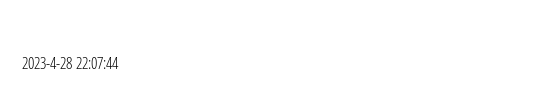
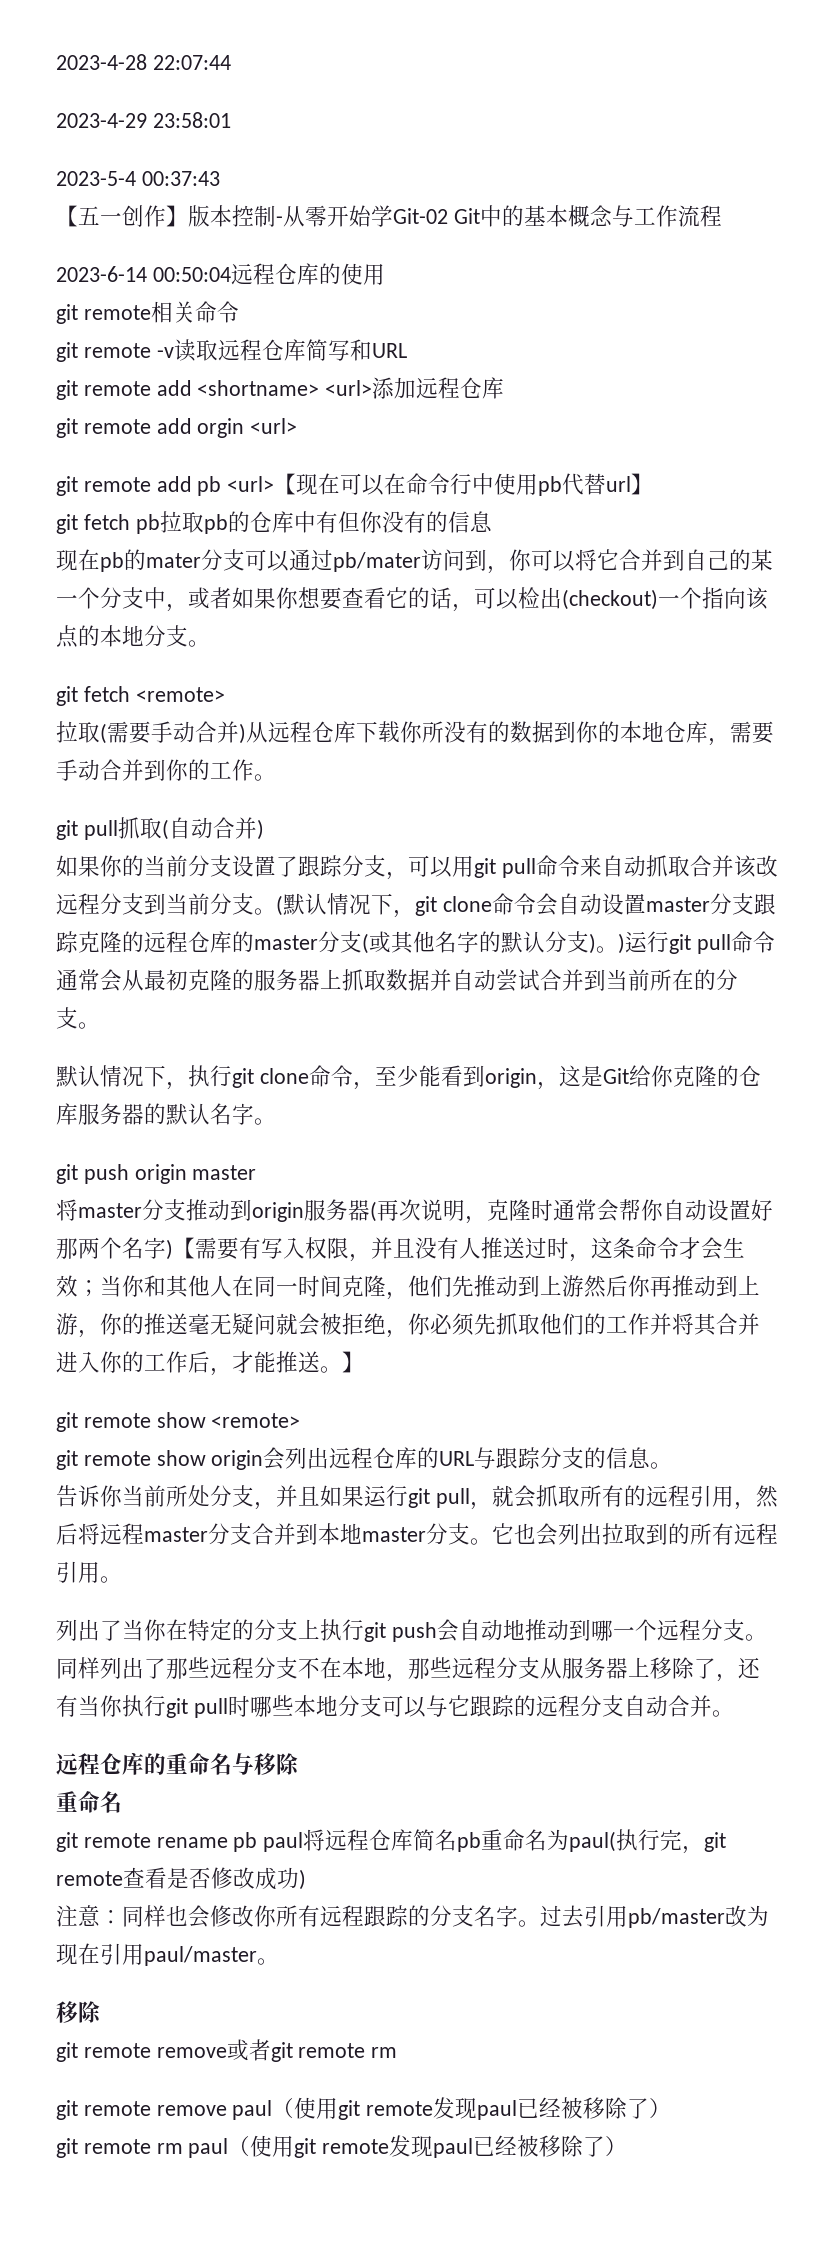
(120, 63) none -> [56,112,231,128] [56,171,220,186] [56,205,722,227] [56,263,385,285] [56,301,239,324] [56,339,407,362] [56,377,505,400] [56,418,298,438] [56,473,654,496] [56,511,492,534] [56,549,773,574] [56,587,768,612] [56,625,210,648] [56,686,225,706] [56,721,774,746] [56,759,276,781] [56,817,264,840] [56,855,778,880] [56,893,776,918] [56,931,775,954] [56,969,738,992] [56,1007,100,1029] [56,1065,761,1090] [56,1103,276,1125] [56,1164,257,1184] [56,1199,773,1224] [56,1237,745,1262] [56,1275,760,1300] [56,1313,760,1338] [56,1351,364,1376] [56,1412,301,1432] [56,1447,673,1470] [56,1485,778,1510] [56,1523,778,1546] [56,1561,122,1583] [56,1619,767,1642] [56,1657,760,1682] [56,1695,734,1718] [56,1752,299,1775] [56,1791,122,1813] [56,1829,727,1854] [56,1867,306,1890] [56,1905,769,1928] [56,1943,279,1966] [56,2001,101,2023] [56,2039,398,2062] [56,2097,672,2120] [56,2135,628,2158] // 2023-4-29 23:58:01 // 2023-5-4 00:37:43 // 【五一创作】版本控制-从零开始学Git-02 Git中的基本概念与工作流程 // 2023-6-14 00:50:04远程仓库的使用 // git remote相关命令 // git remote -v读取远程仓库简写和URL // git remote add <shortname> <url>添加远程仓库 // git remote add orgin <url> // git remote add pb <url>【现在可以在命令行中使用pb代替url】 // git fetch pb拉取pb的仓库中有但你没有的信息 // 现在pb的mater分支可以通过pb/mater访问到，你可以将它合并到自己的某一个分支中，或者如果你想要查看它的话，可以检出(checkout)一个指向该点的本地分支。 // git fetch <remote> // 拉取(需要手动合并)从远程仓库下载你所没有的数据到你的本地仓库，需要手动合并到你的工作。 // git pull抓取(自动合并) // 如果你的当前分支设置了跟踪分支，可以用git pull命令来自动抓取合并该改远程分支到当前分支。(默认情况下，git clone命令会自动设置master分支跟踪克隆的远程仓库的master分支(或其他名字的默认分支)。)运行git pull命令通常会从最初克隆的服务器上抓取数据并自动尝试合并到当前所在的分支。 // 默认情况下，执行git clone命令，至少能看到origin，这是Git给你克隆的仓库服务器的默认名字。 // git push origin master // 将master分支推动到origin服务器(再次说明，克隆时通常会帮你自动设置好那两个名字)【需要有写入权限，并且没有人推送过时，这条命令才会生效；当你和其他人在同一时间克隆，他们先推动到上游然后你再推动到上游，你的推送毫无疑问就会被拒绝，你必须先抓取他们的工作并将其合并进入你的工作后，才能推送。】 // git remote show <remote> // git remote show origin会列出远程仓库的URL与跟踪分支的信息。 // 告诉你当前所处分支，并且如果运行git pull，就会抓取所有的远程引用，然后将远程master分支合并到本地master分支。它也会列出拉取到的所有远程引用。 // 列出了当你在特定的分支上执行git push会自动地推动到哪一个远程分支。同样列出了那些远程分支不在本地，那些远程分支从服务器上移除了，还有当你执行git pull时哪些本地分支可以与它跟踪的远程分支自动合并。 // 远程仓库的重命名与移除 // 重命名 // git remote rename pb paul将远程仓库简名pb重命名为paul(执行完，git remote查看是否修改成功) // 注意：同样也会修改你所有远程跟踪的分支名字。过去引用pb/master改为现在引用paul/master。 // 移除 // git remote remove或者git remote rm // git remote remove paul（使用git remote发现paul已经被移除了） // git remote rm paul（使用git remote发现paul已经被移除了）

